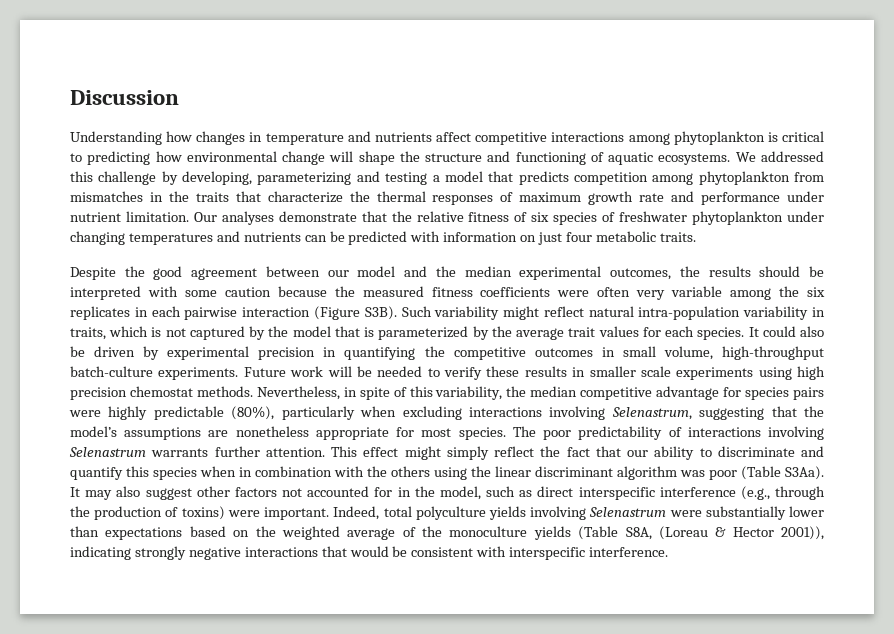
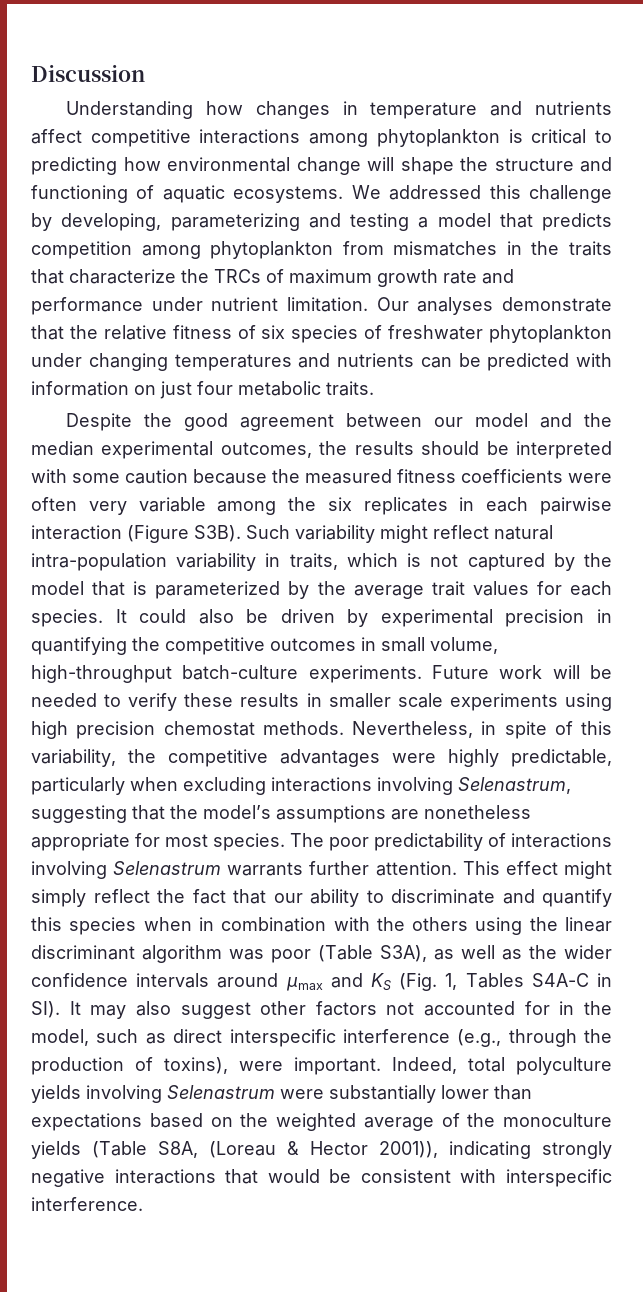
[376,191,494,205] thermal responses -> [214,269,261,283] TRCs
[530,386,824,400] [69,406,275,420] median competitive advantage for species pairs were highly predictable (80%), -> [168,749,612,767] competitive advantages were highly predictable,
[785,466,824,480] S3Aa). -> [380,945,612,962] [31,973,612,991] [31,1001,60,1018] S3A), as well as the wider confidence intervals around µmax and KS (Fig. 1, Tables S4A-C in SI).
[181,506,225,520] toxins) -> [164,1057,228,1074] toxins),

